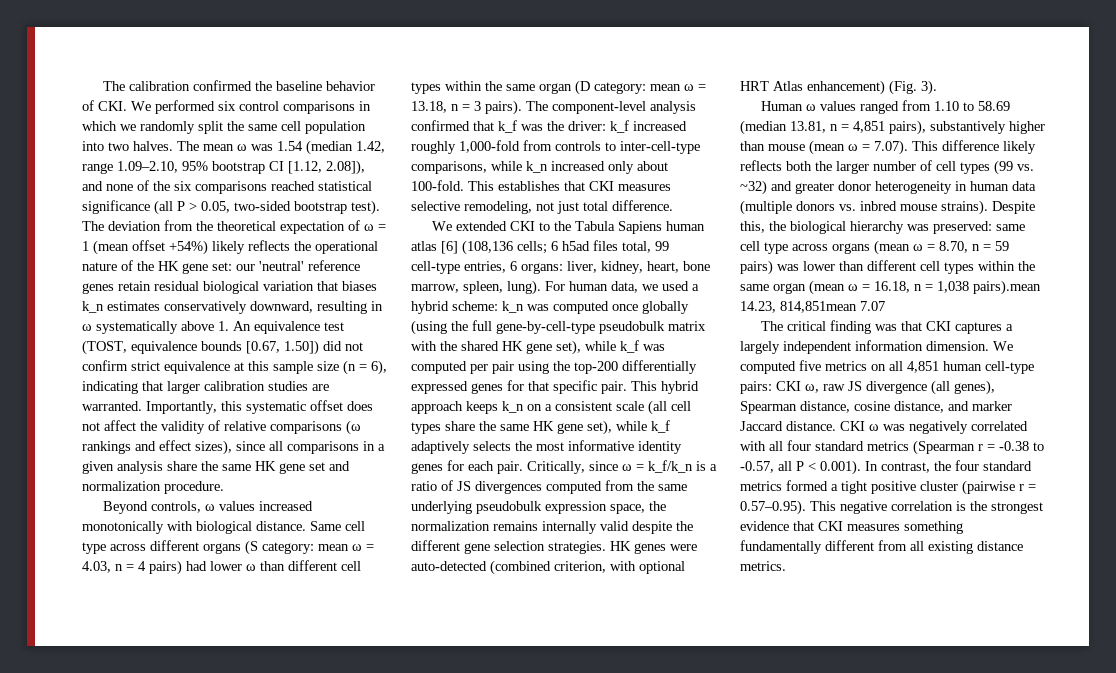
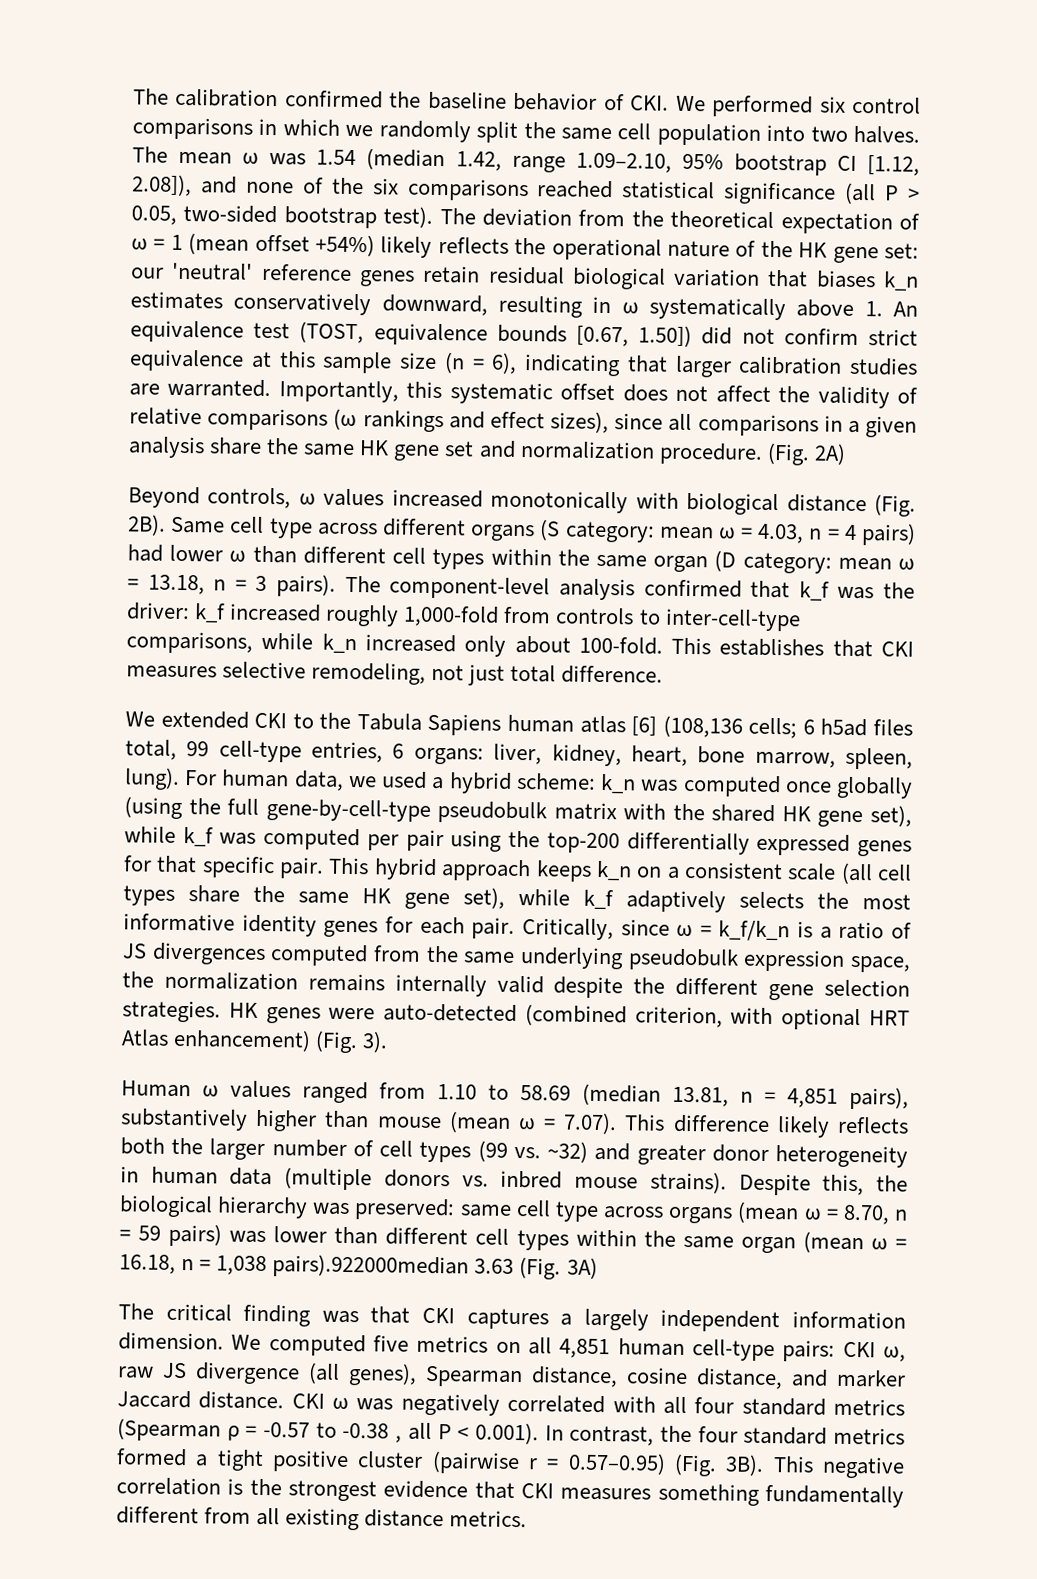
(224, 487) none -> [766,442,846,466] (Fig. 2A)
[256,521,306,531] distance. -> [786,494,917,517] [127,514,166,536] distance (Fig. 2B).
[973,280,1041,295] [740,301,885,313] pairs).mean 14.23, 814,851mean 7.07 -> [272,1254,598,1280] pairs).922000median 3.63 (Fig. 3A)
[978,441,1044,451] [740,461,774,473] r = -0.38 to -0.57, -> [226,1422,403,1443] ρ = -0.57 to -0.38 ,
[740,500,806,515] 0.57–0.95). -> [567,1452,765,1477] 0.57–0.95) (Fig. 3B).

